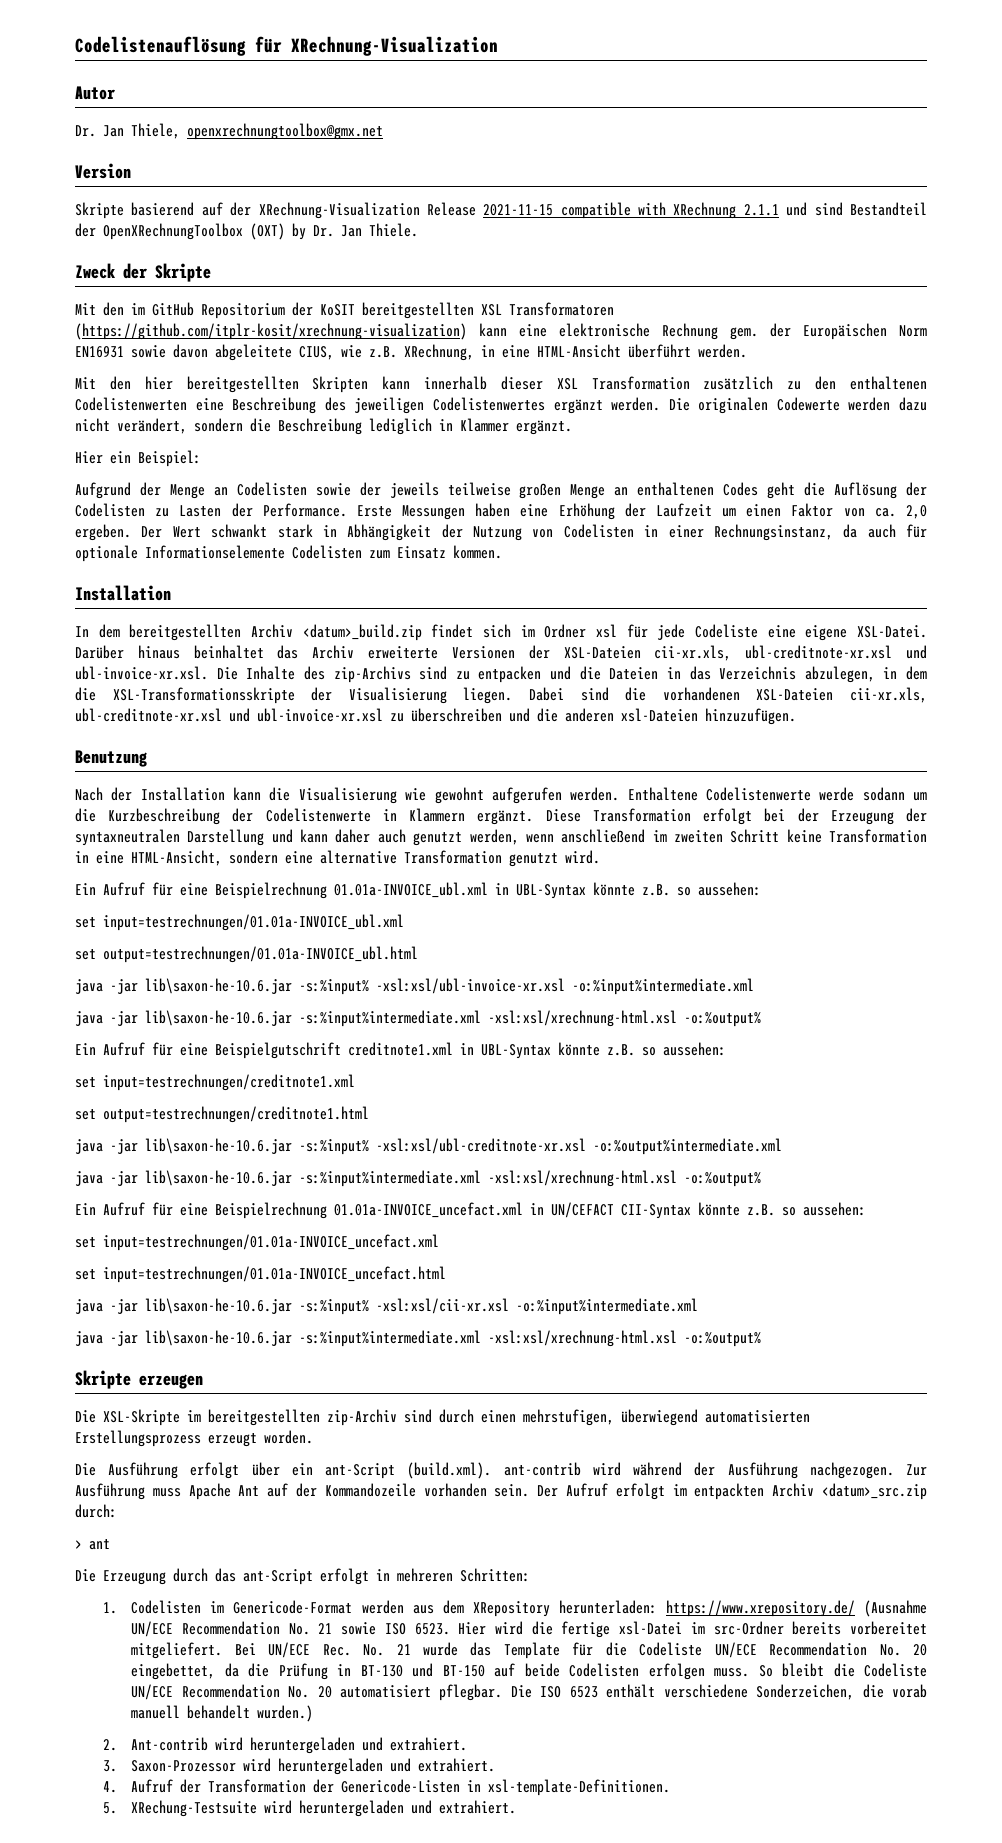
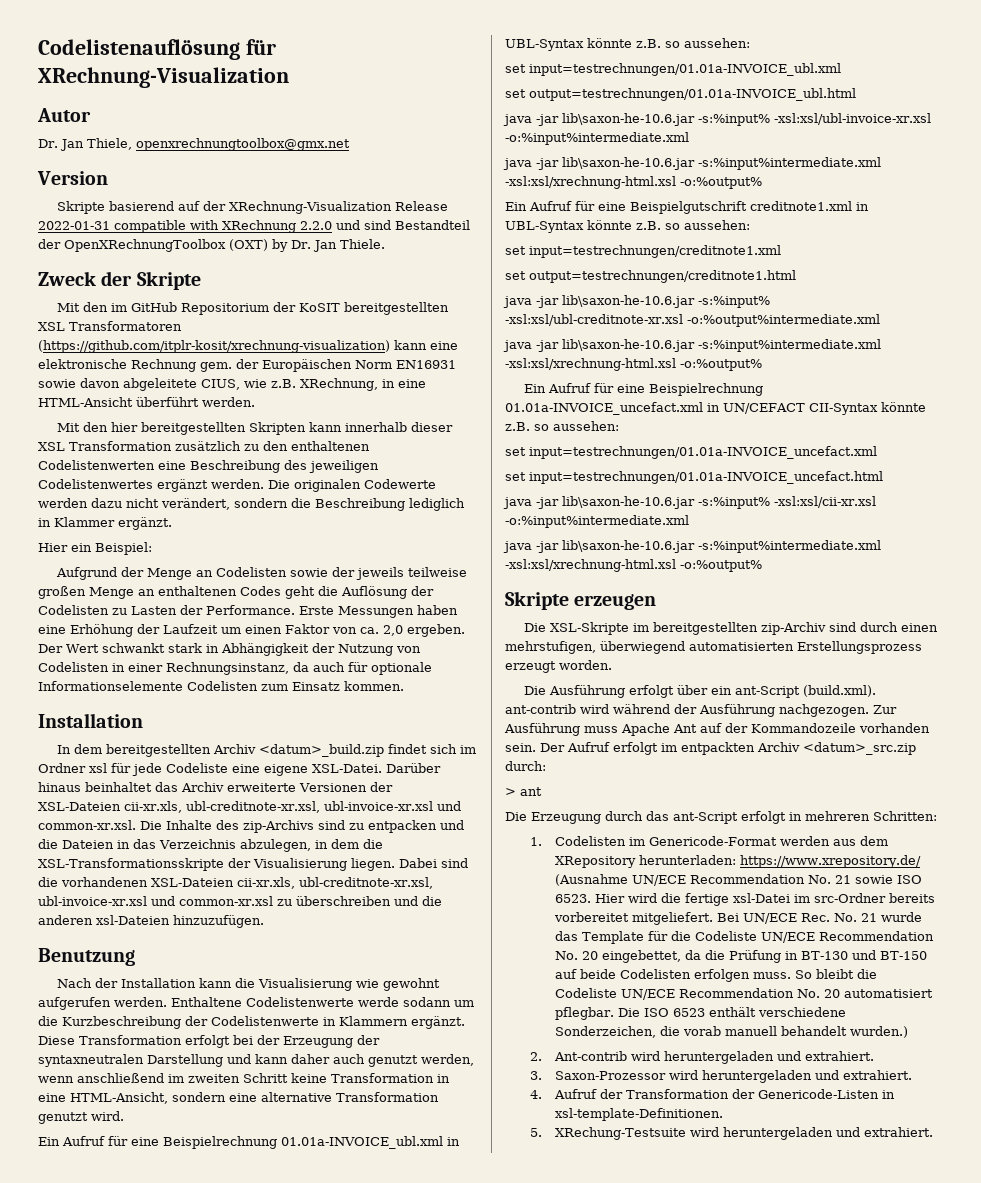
[483,204,554,216] 2021-11-15 -> [38,221,110,230] 2022-01-31
[743,204,779,216] 2.1.1 -> [300,221,332,230] 2.2.0
[745,645,928,659] [75,666,208,680] ubl-creditnote-xr.xsl und ubl-invoice-xr.xsl. -> [185,801,461,813] [38,820,136,830] ubl-creditnote-xr.xsl, ubl-invoice-xr.xsl und common-xr.xsl.
[75,708,383,722] ubl-creditnote-xr.xsl und ubl-invoice-xr.xsl -> [298,877,433,889] [38,896,273,906] ubl-creditnote-xr.xsl, ubl-invoice-xr.xsl und common-xr.xsl

